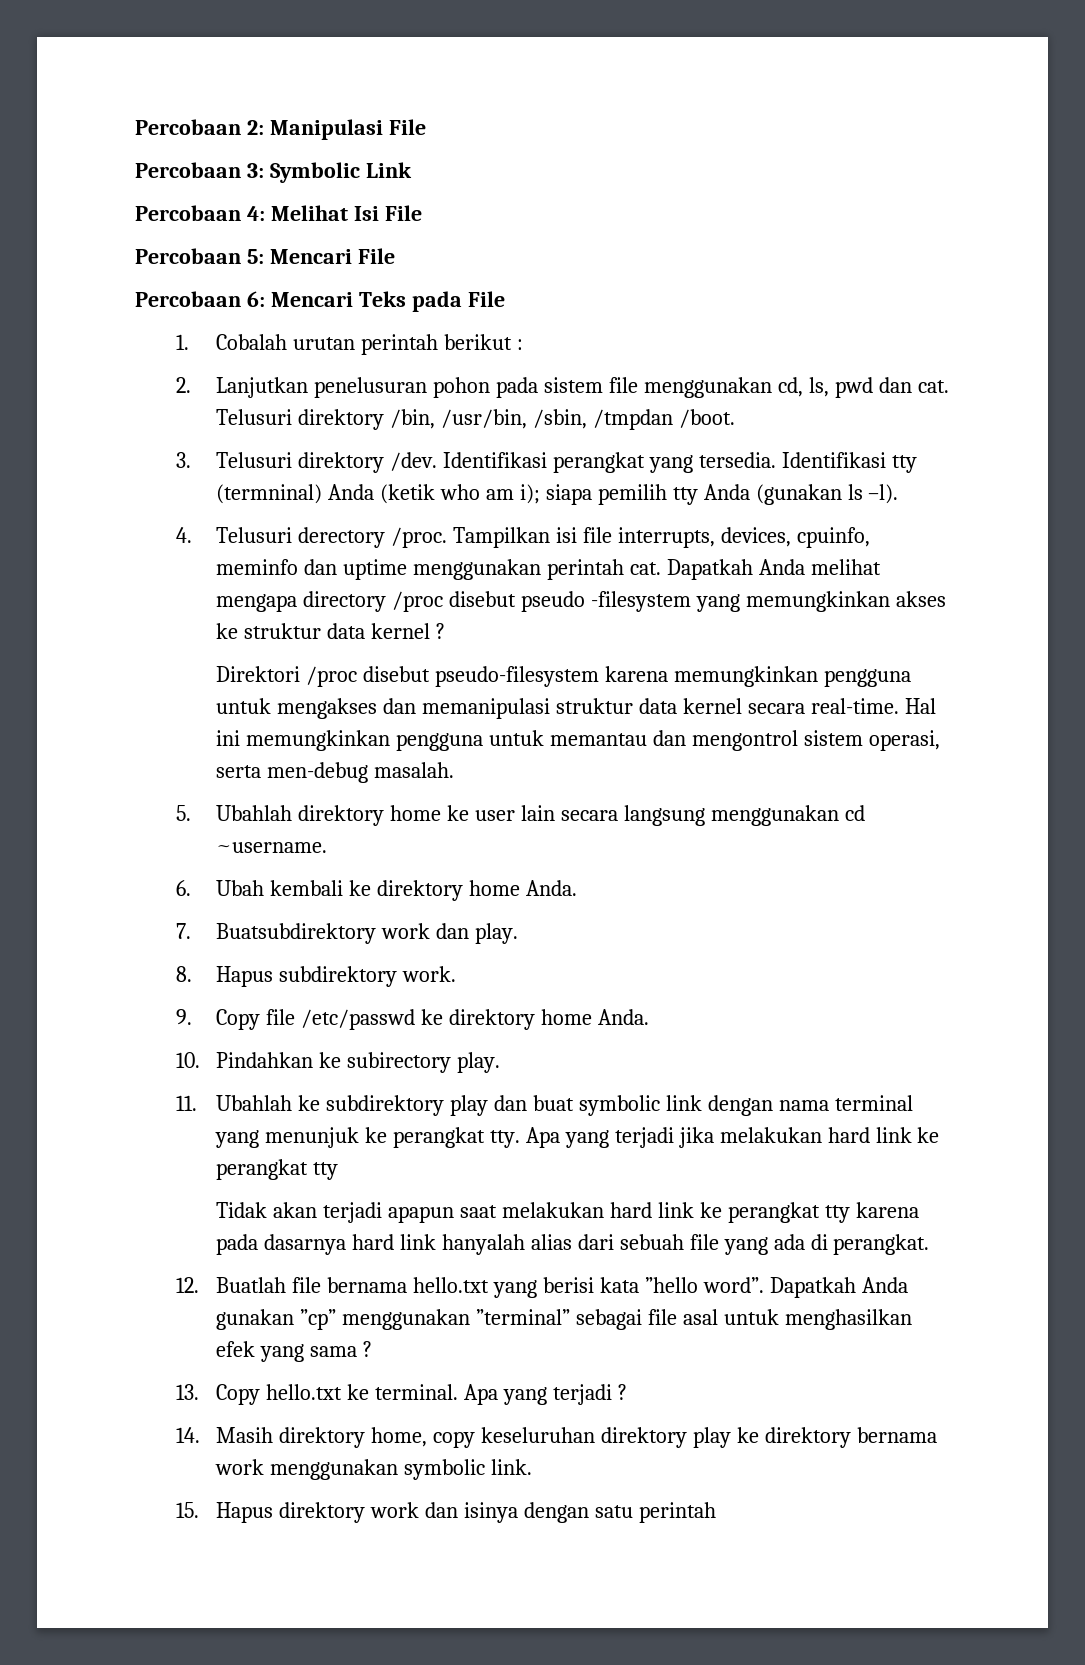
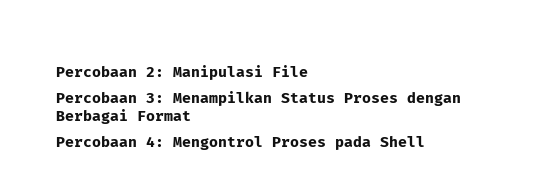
[269,162,412,183] [135,205,422,221] [135,248,395,264] [135,291,505,312] [175,334,523,355] [175,377,949,398] [216,409,735,430] [175,452,917,473] [216,484,899,505] [175,527,870,548] [216,559,881,580] [216,591,946,612] [216,623,445,639] [216,666,911,687] [216,698,936,719] [216,730,940,751] [216,762,455,783] [175,805,865,826] [216,842,328,853] [175,880,577,901] [175,923,518,944] [175,966,457,987] [175,1009,649,1030] [175,1052,500,1073] [175,1095,913,1116] [215,1127,940,1148] [216,1159,339,1180] [216,1202,919,1223] [216,1234,930,1255] [175,1277,908,1298] [216,1309,912,1330] [216,1341,372,1362] [175,1384,627,1405] [175,1427,937,1448] [215,1459,532,1480] [175,1502,716,1523] Symbolic Link // Percobaan 4: Melihat Isi File // Percobaan 5: Mencari File // Percobaan 6: Mencari Teks pada File // 1. Cobalah urutan perintah berikut : // 2. Lanjutkan penelusuran pohon pada sistem file menggunakan cd, ls, pwd dan cat. Telusuri direktory /bin, /usr/bin, /sbin, /tmpdan /boot. // 3. Telusuri direktory /dev. Identifikasi perangkat yang tersedia. Identifikasi tty (termninal) Anda (ketik who am i); siapa pemilih tty Anda (gunakan ls –l). // 4. Telusuri derectory /proc. Tampilkan isi file interrupts, devices, cpuinfo, meminfo dan uptime menggunakan perintah cat. Dapatkah Anda melihat mengapa directory /proc disebut pseudo -filesystem yang memungkinkan akses ke struktur data kernel ? // Direktori /proc disebut pseudo-filesystem karena memungkinkan pengguna untuk mengakses dan memanipulasi struktur data kernel secara real-time. Hal ini memungkinkan pengguna untuk memantau dan mengontrol sistem operasi, serta men-debug masalah. // 5. Ubahlah direktory home ke user lain secara langsung menggunakan cd ~username. // 6. Ubah kembali ke direktory home Anda. // 7. Buatsubdirektory work dan play. // 8. Hapus subdirektory work. // 9. Copy file /etc/passwd ke direktory home Anda. // 10. Pindahkan ke subirectory play. // 11. Ubahlah ke subdirektory play dan buat symbolic link dengan nama terminal yang menunjuk ke perangkat tty. Apa yang terjadi jika melakukan hard link ke perangkat tty // Tidak akan terjadi apapun saat melakukan hard link ke perangkat tty karena pada dasarnya hard link hanyalah alias dari sebuah file yang ada di perangkat. // 12. Buatlah file bernama hello.txt yang berisi kata ”hello word”. Dapatkah Anda gunakan ”cp” menggunakan ”terminal” sebagai file asal untuk menghasilkan efek yang sama ? // 13. Copy hello.txt ke terminal. Apa yang terjadi ? // 14. Masih direktory home, copy keseluruhan direktory play ke direktory bernama work menggunakan symbolic link. // 15. Hapus direktory work dan isinya dengan satu perintah -> [173,91,461,106] [56,109,191,124] [56,135,425,150] Menampilkan Status Proses dengan Berbagai Format // Percobaan 4: Mengontrol Proses pada Shell

